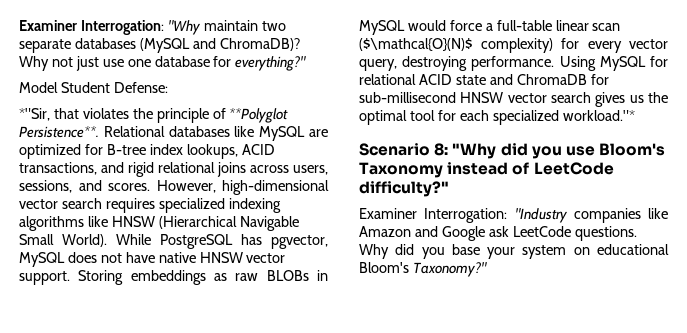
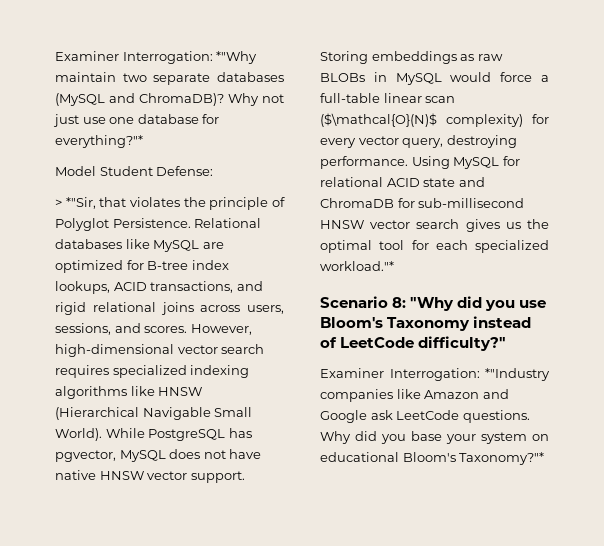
[19,20,201,35] Examiner Interrogation: "Why -> [55,51,258,64] Examiner Interrogation: *"Why
[235,56,307,71] everything?" -> [55,135,143,148] everything?"*
(168, 87) none -> [55,199,62,207] >
[229,108,289,123] [19,126,99,138] **Polyglot Persistence**. -> [55,218,191,231] Polyglot Persistence.
[514,208,568,223] "Industry -> [485,368,550,381] *"Industry
[412,262,487,277] Taxonomy?" -> [459,452,545,465] Taxonomy?"*

